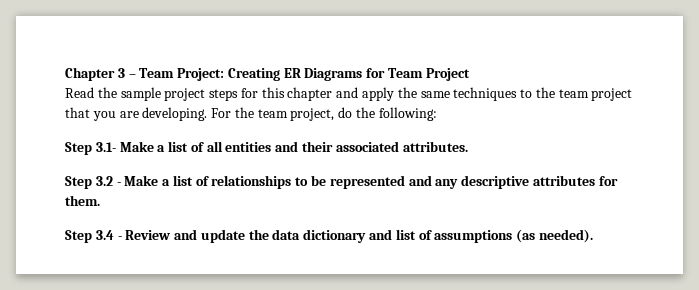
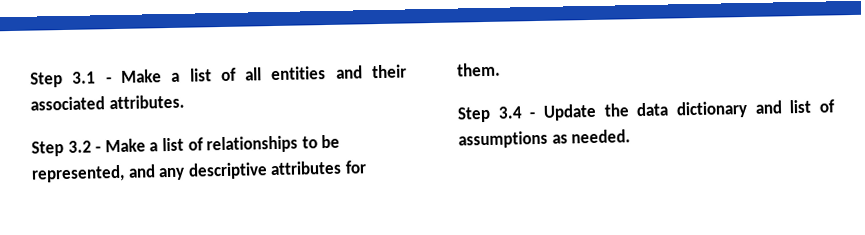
[65,67,470,81] [65,87,633,101] [65,107,437,121] [65,142,116,155] Chapter 3 – Team Project: Creating ER Diagrams for Team Project // Read the sample project steps for this chapter and apply the same techniques to the team project that you are developing. For the team project, do the following: // Step 3.1- -> [30,71,112,88] Step 3.1 -
[329,175,405,189] represented -> [31,164,125,183] represented,
[125,229,245,243] Review and update -> [543,103,597,121] Update
[516,229,593,243] (as needed). -> [551,129,632,144] as needed.

